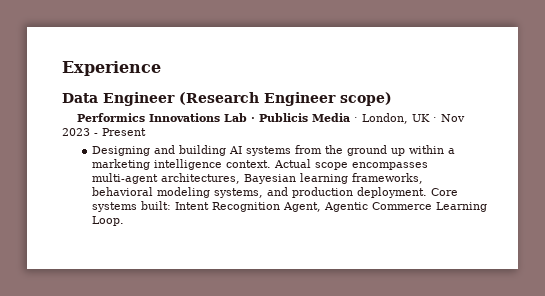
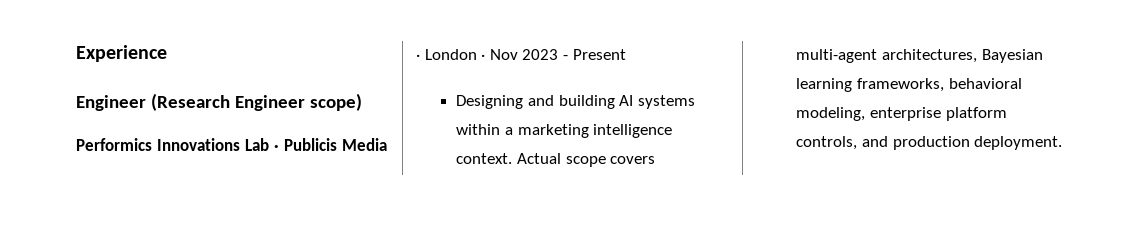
[62,93,98,103] Data -> (167, 53) none
[361,113,430,124] London, UK -> [424,49,477,60] London
[295,145,406,156] from the ground up -> (695, 102) none
[352,162,429,170] encompasses -> [610,156,656,164] covers
[157,187,459,198] [92,201,488,212] [92,216,125,226] modeling systems, and production deployment. Core systems built: Intent Recognition Agent, Agentic Commerce Learning Loop. -> [796,107,1007,121] [796,136,1063,150] modeling, enterprise platform controls, and production deployment.

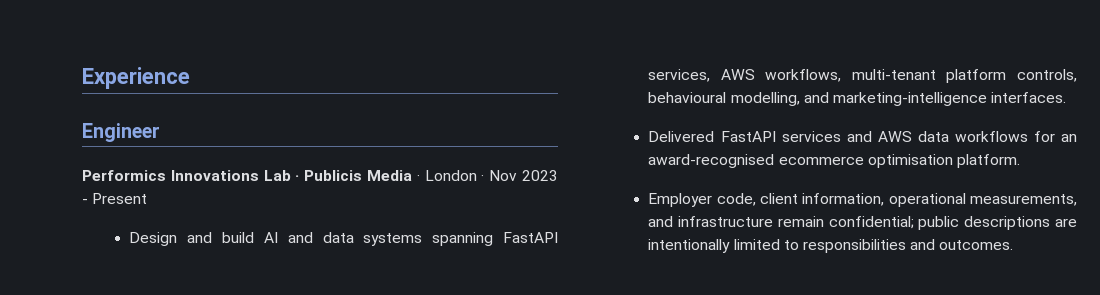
[150,93,362,111] (Research Engineer scope) -> (160, 132) none
[456,95,695,109] [456,124,673,138] [456,153,656,167] [796,49,1043,63] [796,78,1022,92] [796,107,1007,121] [796,136,1063,150] Designing and building AI systems within a marketing intelligence context. Actual scope covers multi-agent architectures, Bayesian learning frameworks, behavioral modeling, enterprise platform controls, and production deployment. -> [129,232,558,246] [648,69,1077,83] [648,92,1067,106] [648,131,1077,142] [648,154,1020,168] [648,193,1077,207] [648,216,1077,230] [648,239,1014,253] Design and build AI and data systems spanning FastAPI services, AWS workflows, multi-tenant platform controls, behavioural modelling, and marketing-intelligence interfaces. // Delivered FastAPI services and AWS data workflows for an award-recognised ecommerce optimisation platform. // Employer code, client information, operational measurements, and infrastructure remain confidential; public descriptions are intentionally limited to responsibilities and outcomes.

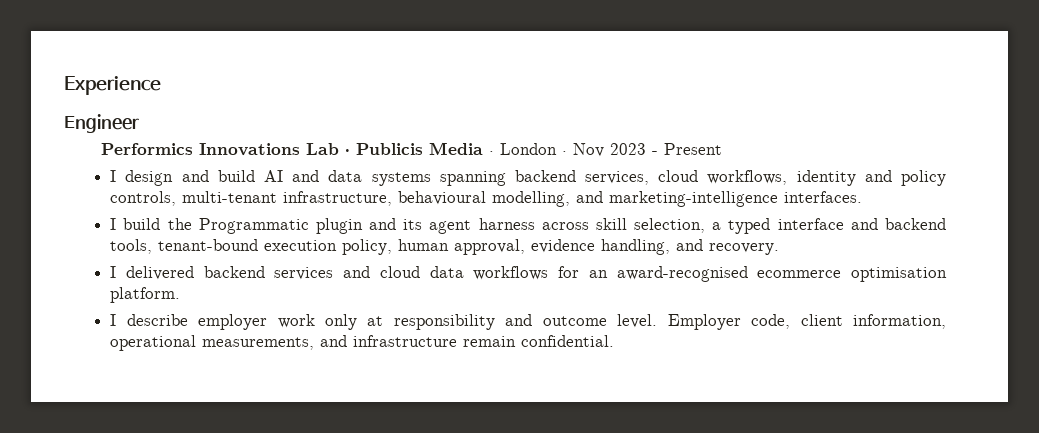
[129,232,178,246] Design -> [110,170,174,186] I design
[503,232,558,243] [648,69,1077,83] FastAPI services, AWS workflows, multi-tenant platform controls, -> [514,170,946,186] [110,191,393,206] backend services, cloud workflows, identity and policy controls, multi-tenant infrastructure,
[648,131,776,142] Delivered FastAPI -> [110,218,947,234] [110,239,780,255] [110,266,265,280] I build the Programmatic plugin and its agent harness across skill selection, a typed interface and backend tools, tenant-bound execution policy, human approval, evidence handling, and recovery. // I delivered backend
[877,131,912,142] AWS -> [379,266,420,278] cloud
(1020, 161) none -> [110,314,658,330] I describe employer work only at responsibility and outcome level.
[828,216,1077,230] [648,239,1014,253] confidential; public descriptions are intentionally limited to responsibilities and outcomes. -> [521,335,615,347] confidential.

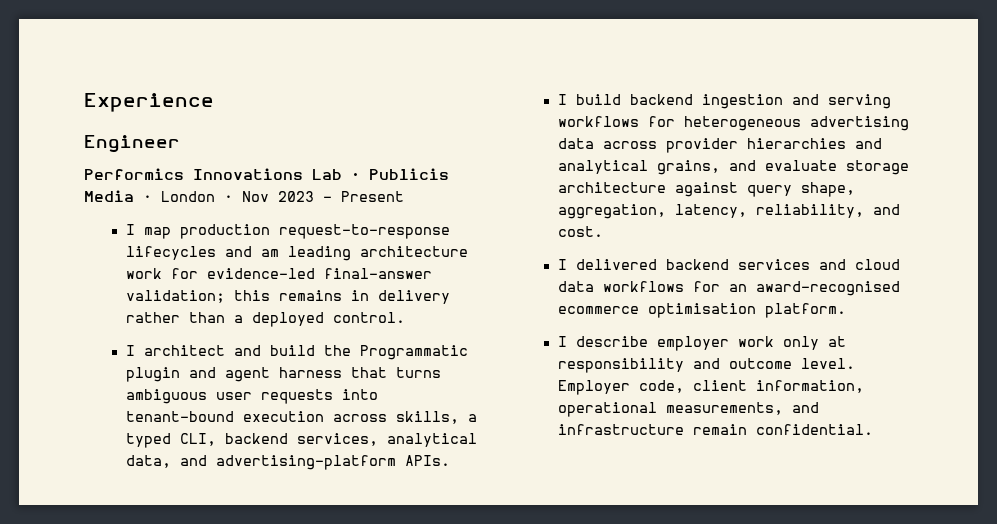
[125,170,946,186] [110,191,863,207] [110,218,117,230] design and build AI and data systems spanning backend services, cloud workflows, identity and policy controls, multi-tenant infrastructure, behavioural modelling, and marketing-intelligence interfaces. // I -> [143,224,450,239] [125,246,468,261] [125,268,432,279] [125,290,450,304] [125,312,405,327] [125,345,261,356] map production request-to-response lifecycles and am leading architecture work for evidence-led final-answer validation; this remains in delivery rather than a deployed control. // I architect and
[403,219,423,230] its -> (216, 372) none
[541,218,947,234] [110,239,780,255] across skill selection, a typed interface and backend tools, tenant-bound execution policy, human approval, evidence handling, and recovery. -> [350,367,441,378] [125,389,378,404] [125,411,477,424] [125,433,477,448] [125,455,450,470] [557,94,891,109] [557,116,909,131] [557,138,882,153] [557,160,909,175] [557,182,855,197] [557,204,900,219] [557,226,603,237] that turns ambiguous user requests into tenant-bound execution across skills, a typed CLI, backend services, analytical data, and advertising-platform APIs. // I build backend ingestion and serving workflows for heterogeneous advertising data across provider hierarchies and analytical grains, and evaluate storage architecture against query shape, aggregation, latency, reliability, and cost.

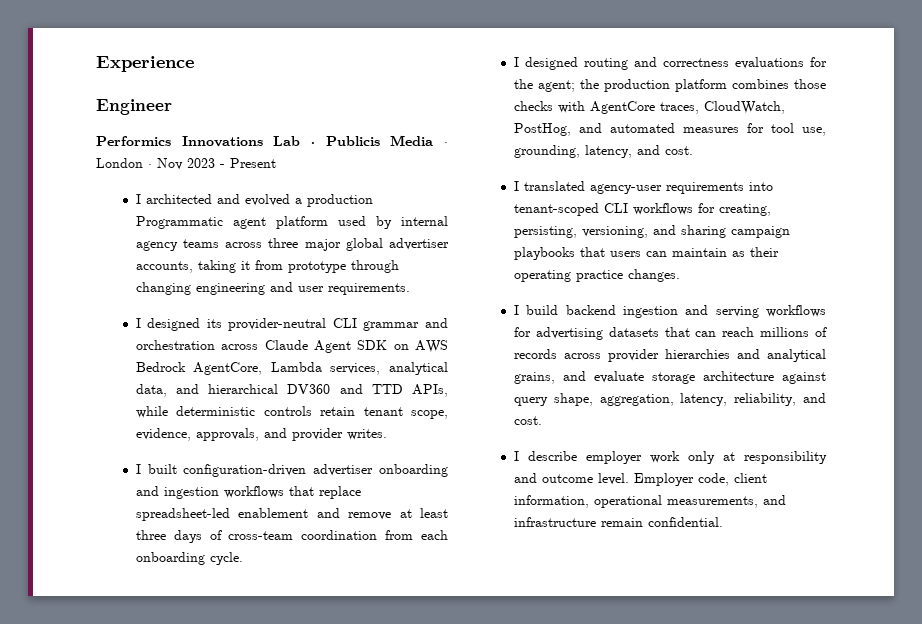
[143,224,450,239] [125,246,468,261] [125,268,432,279] [125,290,450,304] [125,312,405,327] [125,345,468,360] [125,367,441,382] [125,389,378,404] [125,411,477,424] [125,433,477,448] [125,455,450,470] map production request-to-response lifecycles and am leading architecture work for evidence-led final-answer validation; this remains in delivery rather than a deployed control. // I architect and build the Programmatic plugin and agent harness that turns ambiguous user requests into tenant-bound execution across skills, a typed CLI, backend services, analytical data, and advertising-platform APIs. -> [145,194,373,207] [135,216,448,229] [135,238,449,251] [135,260,399,273] [135,282,410,295] [135,318,448,331] [135,340,449,353] [135,362,449,375] [135,384,448,397] [135,406,448,419] [135,428,387,441] [135,464,449,477] [135,486,361,499] [135,508,448,521] [135,530,449,543] [135,552,243,565] [513,57,827,70] [513,79,826,92] [513,101,785,114] [513,123,826,136] [513,145,693,158] [513,181,773,194] [513,203,771,216] [513,225,790,238] [513,247,779,260] [513,269,680,282] architected and evolved a production Programmatic agent platform used by internal agency teams across three major global advertiser accounts, taking it from prototype through changing engineering and user requirements. // I designed its provider-neutral CLI grammar and orchestration across Claude Agent SDK on AWS Bedrock AgentCore, Lambda services, analytical data, and hierarchical DV360 and TTD APIs, while deterministic controls retain tenant scope, evidence, approvals, and provider writes. // I built configuration-driven advertiser onboarding and ingestion workflows that replace spreadsheet-led enablement and remove at least three days of cross-team coordination from each onboarding cycle. // I designed routing and correctness evaluations for the agent; the production platform combines those checks with AgentCore traces, CloudWatch, PostHog, and automated measures for tool use, grounding, latency, and cost. // I translated agency-user requirements into tenant-scoped CLI workflows for creating, persisting, versioning, and sharing campaign playbooks that users can maintain as their operating practice changes.
[683,116,909,131] [557,138,594,149] heterogeneous advertising data -> [535,327,827,340] [513,349,557,359] advertising datasets that can reach millions of records
[557,259,900,270] [557,281,900,296] [557,303,846,318] // I delivered backend services and cloud data workflows for an award-recognised ecommerce optimisation platform. -> (542, 420) none

